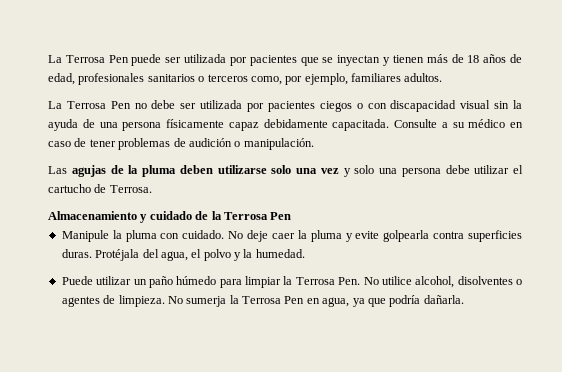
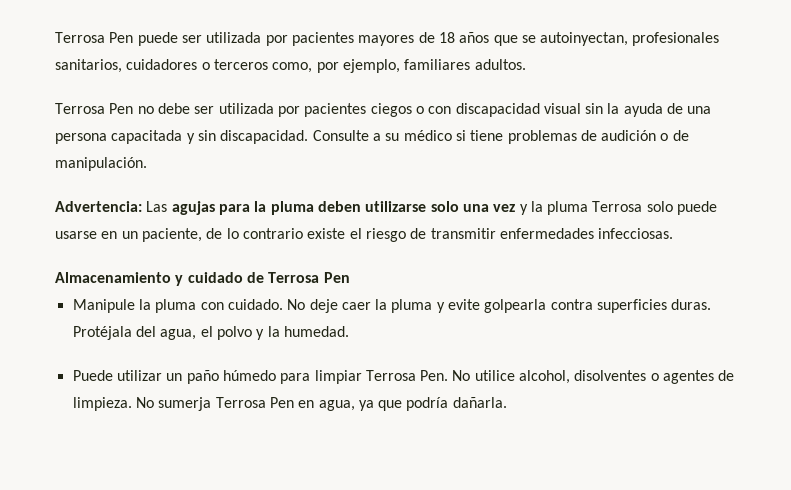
[48,55,62,63] La -> (55, 37) none
[300,54,522,66] [48,73,195,85] que se inyectan y tienen más de 18 años de edad, profesionales sanitarios -> [358,32,720,46] [55,59,198,73] mayores de 18 años que se autoinyectan, profesionales sanitarios, cuidadores
[48,101,62,109] La -> (526, 64) none
[166,119,523,131] [48,138,116,147] físicamente capaz debidamente capacitada. Consulte a su médico en caso de tener -> [111,130,504,144] capacitada y sin discapacidad. Consulte a su médico si tiene
(241, 144) none -> [672,130,689,141] de
(314, 144) none -> [55,201,142,212] Advertencia:
[110,165,124,174] de -> [218,204,250,215] para
[354,165,523,177] [48,184,152,193] solo una persona debe utilizar el cartucho de Terrosa. -> [530,201,718,215] [55,228,674,242] la pluma Terrosa solo puede usarse en un paciente, de lo contrario existe el riesgo de transmitir enfermedades infecciosas.
[211,211,222,220] la -> (264, 277) none
[283,276,293,285] la -> (362, 377) none
[229,295,239,304] la -> (212, 404) none

